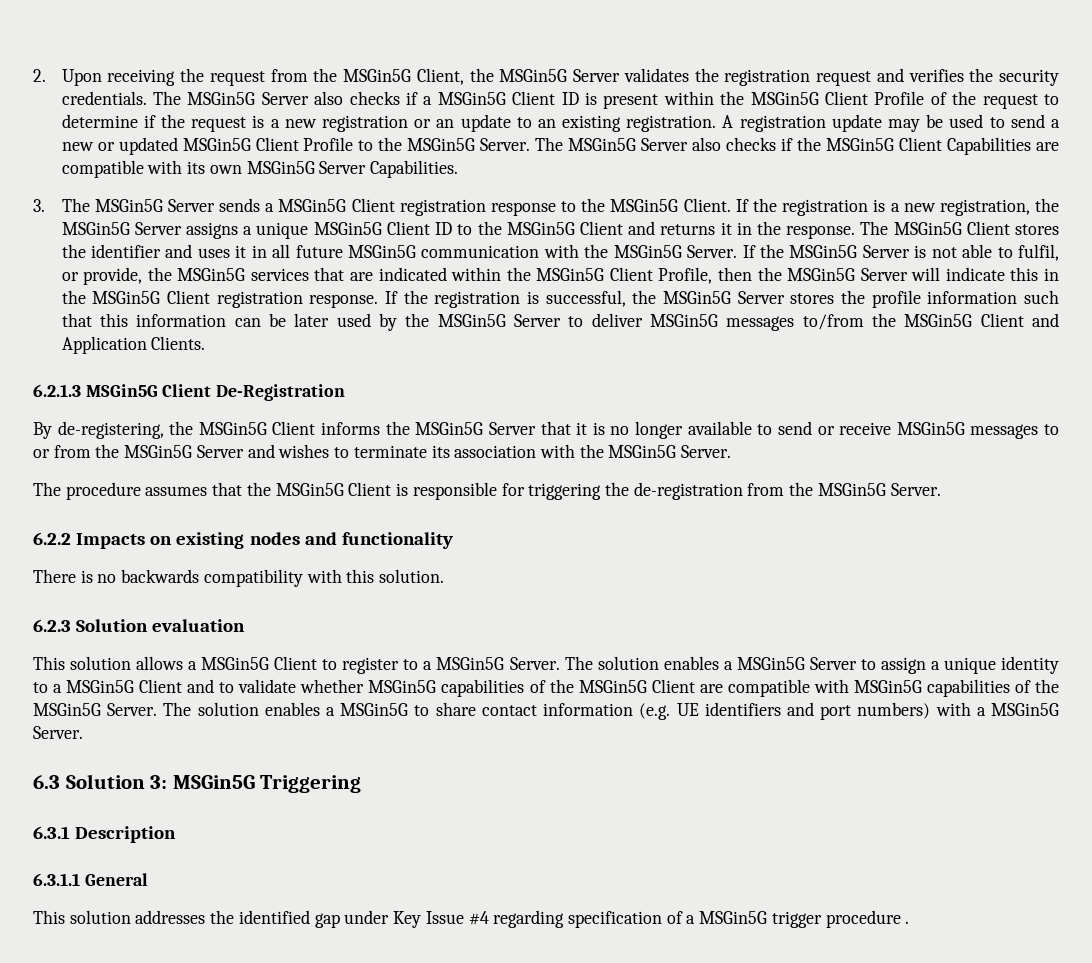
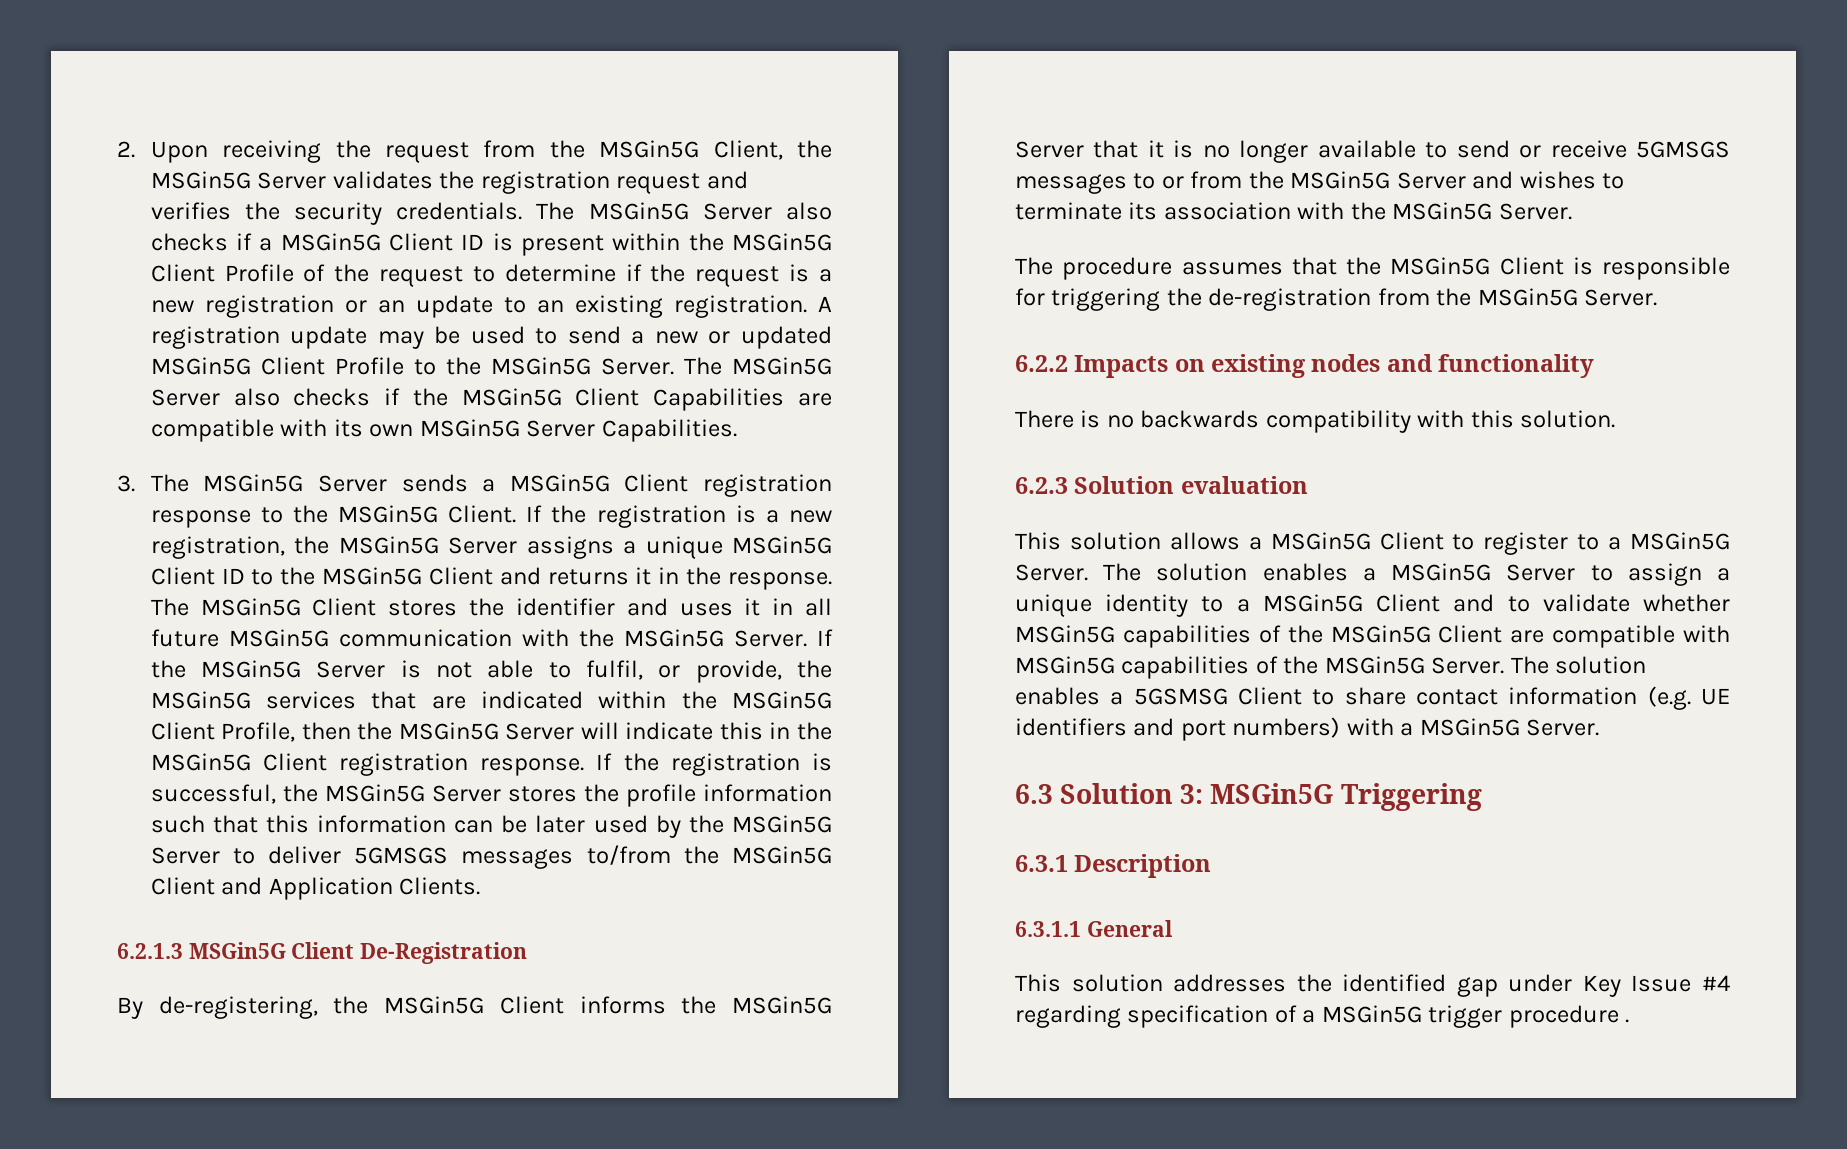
[649,314,718,327] MSGin5G -> [354,847,449,864] 5GMSGS
[896,422,965,435] MSGin5G -> [1636,141,1730,158] 5GMSGS
[340,703,409,716] MSGin5G -> [1133,687,1302,705] 5GSMSG Client

